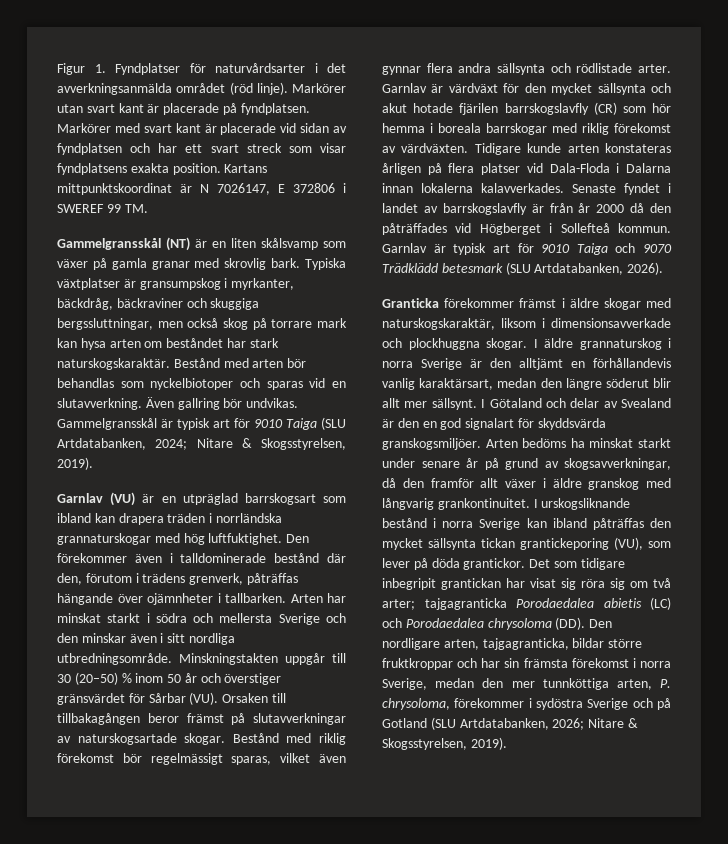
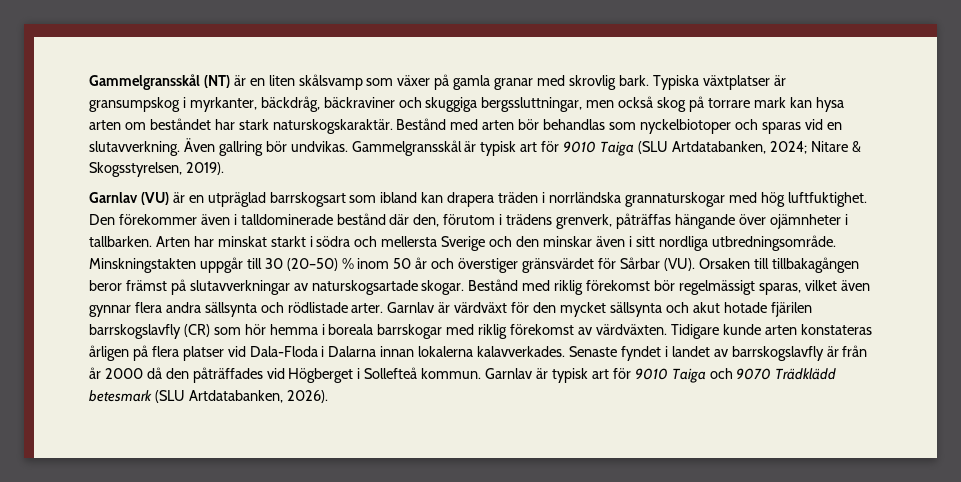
[57,63,346,75] [57,82,346,95] [57,103,310,115] [57,123,347,135] [57,143,346,155] [57,163,268,175] [57,183,346,195] [57,204,148,213] Figur 1. Fyndplatser för naturvårdsarter i det avverkningsanmälda området (röd linje). Markörer utan svart kant är placerade på fyndplatsen. Markörer med svart kant är placerade vid sidan av fyndplatsen och har ett svart streck som visar fyndplatsens exakta position. Kartans mittpunktskoordinat är N 7026147, E 372806 i SWEREF 99 TM. // -> (89, 82) none
[382,298,671,310] [382,318,671,330] [382,338,671,350] [382,358,671,370] [382,378,671,390] [382,398,671,410] [382,418,606,430] [382,438,671,450] [382,458,671,470] [382,478,671,490] [382,498,631,510] [382,518,671,530] [382,537,671,550] [382,558,625,570] [382,578,671,590] [382,597,671,610] [382,617,613,630] [382,638,643,650] [382,658,671,670] [382,678,671,690] [382,698,671,710] [382,717,638,730] [382,737,507,750] // Granticka förekommer främst i äldre skogar med naturskogskaraktär, liksom i dimensionsavverkade och plockhuggna skogar. I äldre grannaturskog i norra Sverige är den alltjämt en förhållandevis vanlig karaktärsart, medan den längre söderut blir allt mer sällsynt. I Götaland och delar av Svealand är den en god signalart för skyddsvärda granskogsmiljöer. Arten bedöms ha minskat starkt under senare år på grund av skogsavverkningar, då den framför allt växer i äldre granskog med långvarig grankontinuitet. I urskogsliknande bestånd i norra Sverige kan ibland påträffas den mycket sällsynta tickan grantickeporing (VU), som lever på döda grantickor. Det som tidigare inbegripit grantickan har visat sig röra sig om två arter; tajgagranticka Porodaedalea abietis (LC) och Porodaedalea chrysoloma (DD). Den nordligare arten, tajgagranticka, bildar större fruktkroppar och har sin främsta förekomst i norra Sverige, medan den mer tunnköttiga arten, P. chrysoloma, förekommer i sydöstra Sverige och på Gotland (SLU Artdatabanken, 2026; Nitare & Skogsstyrelsen, 2019). -> (328, 396) none

